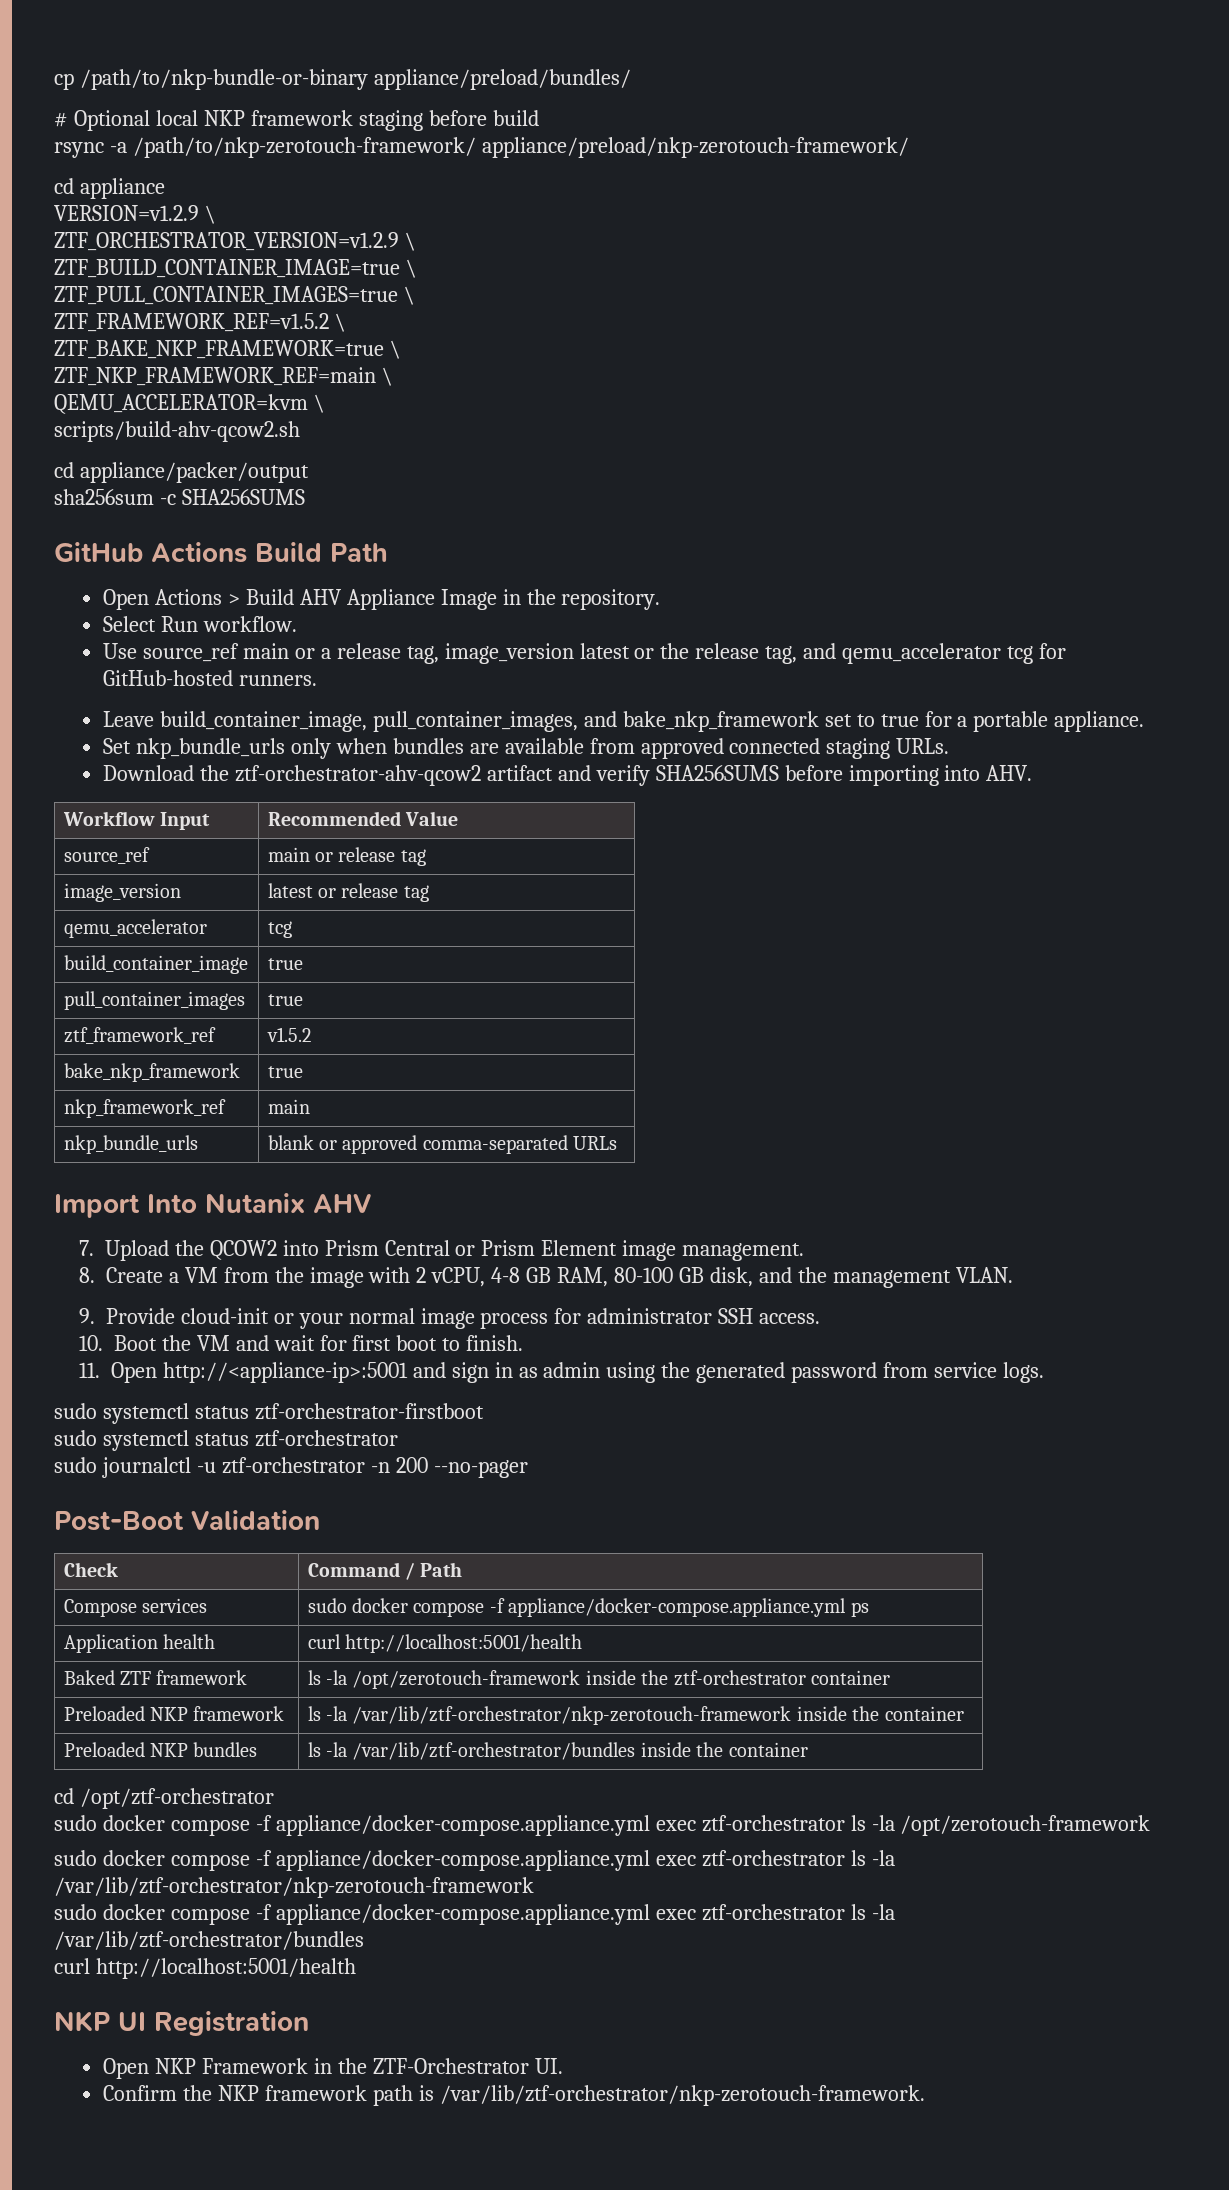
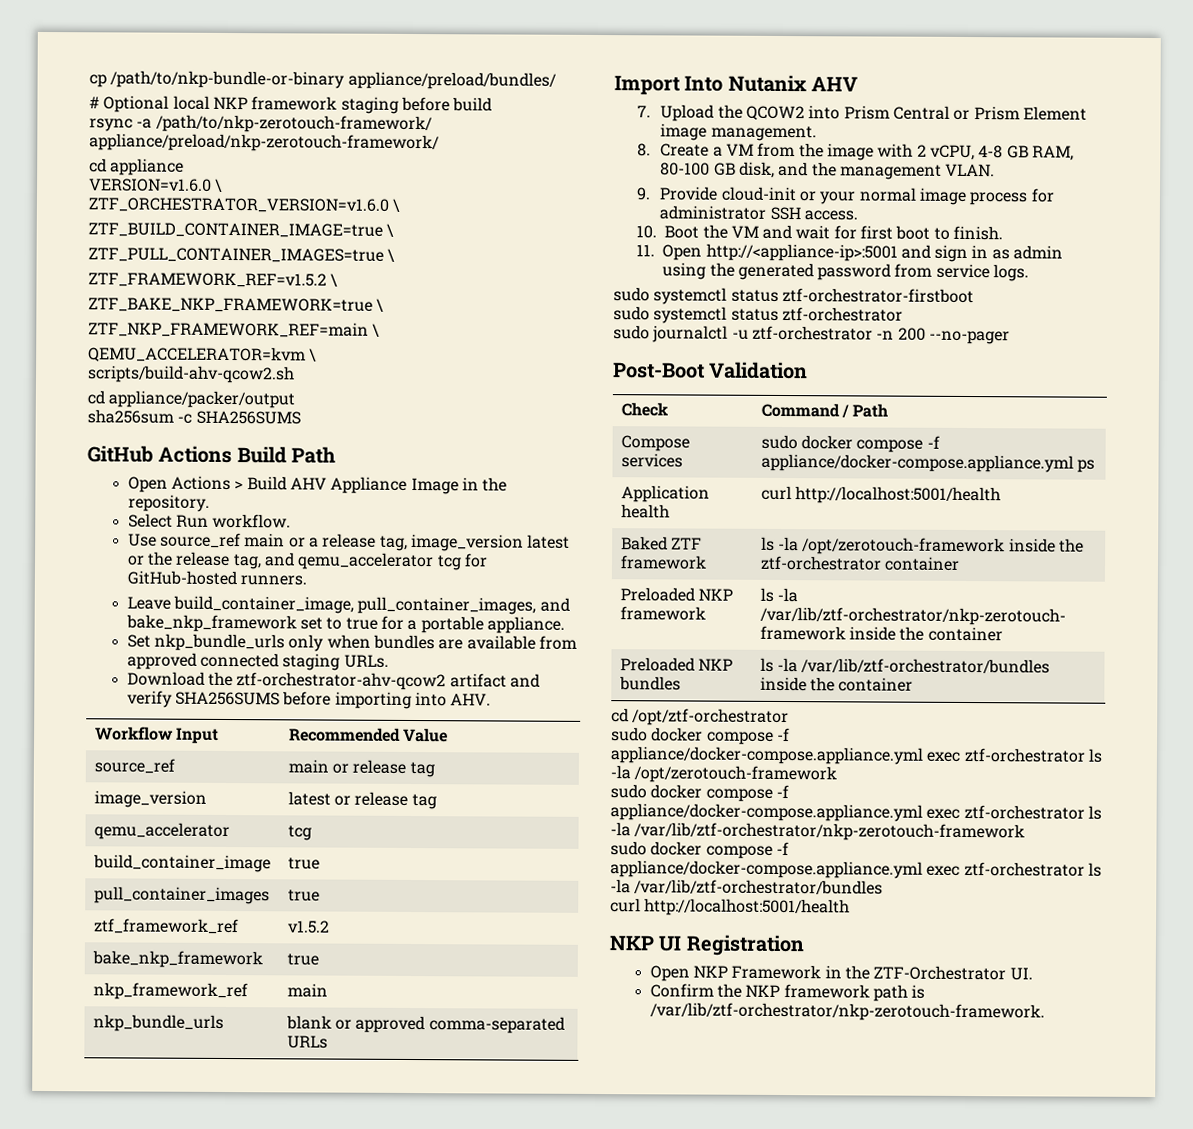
[54,205,216,224] [54,232,399,251] VERSION=v1.2.9 \ // ZTF_ORCHESTRATOR_VERSION=v1.2.9 -> [89,178,224,192] [88,197,389,213] VERSION=v1.6.0 \ // ZTF_ORCHESTRATOR_VERSION=v1.6.0

